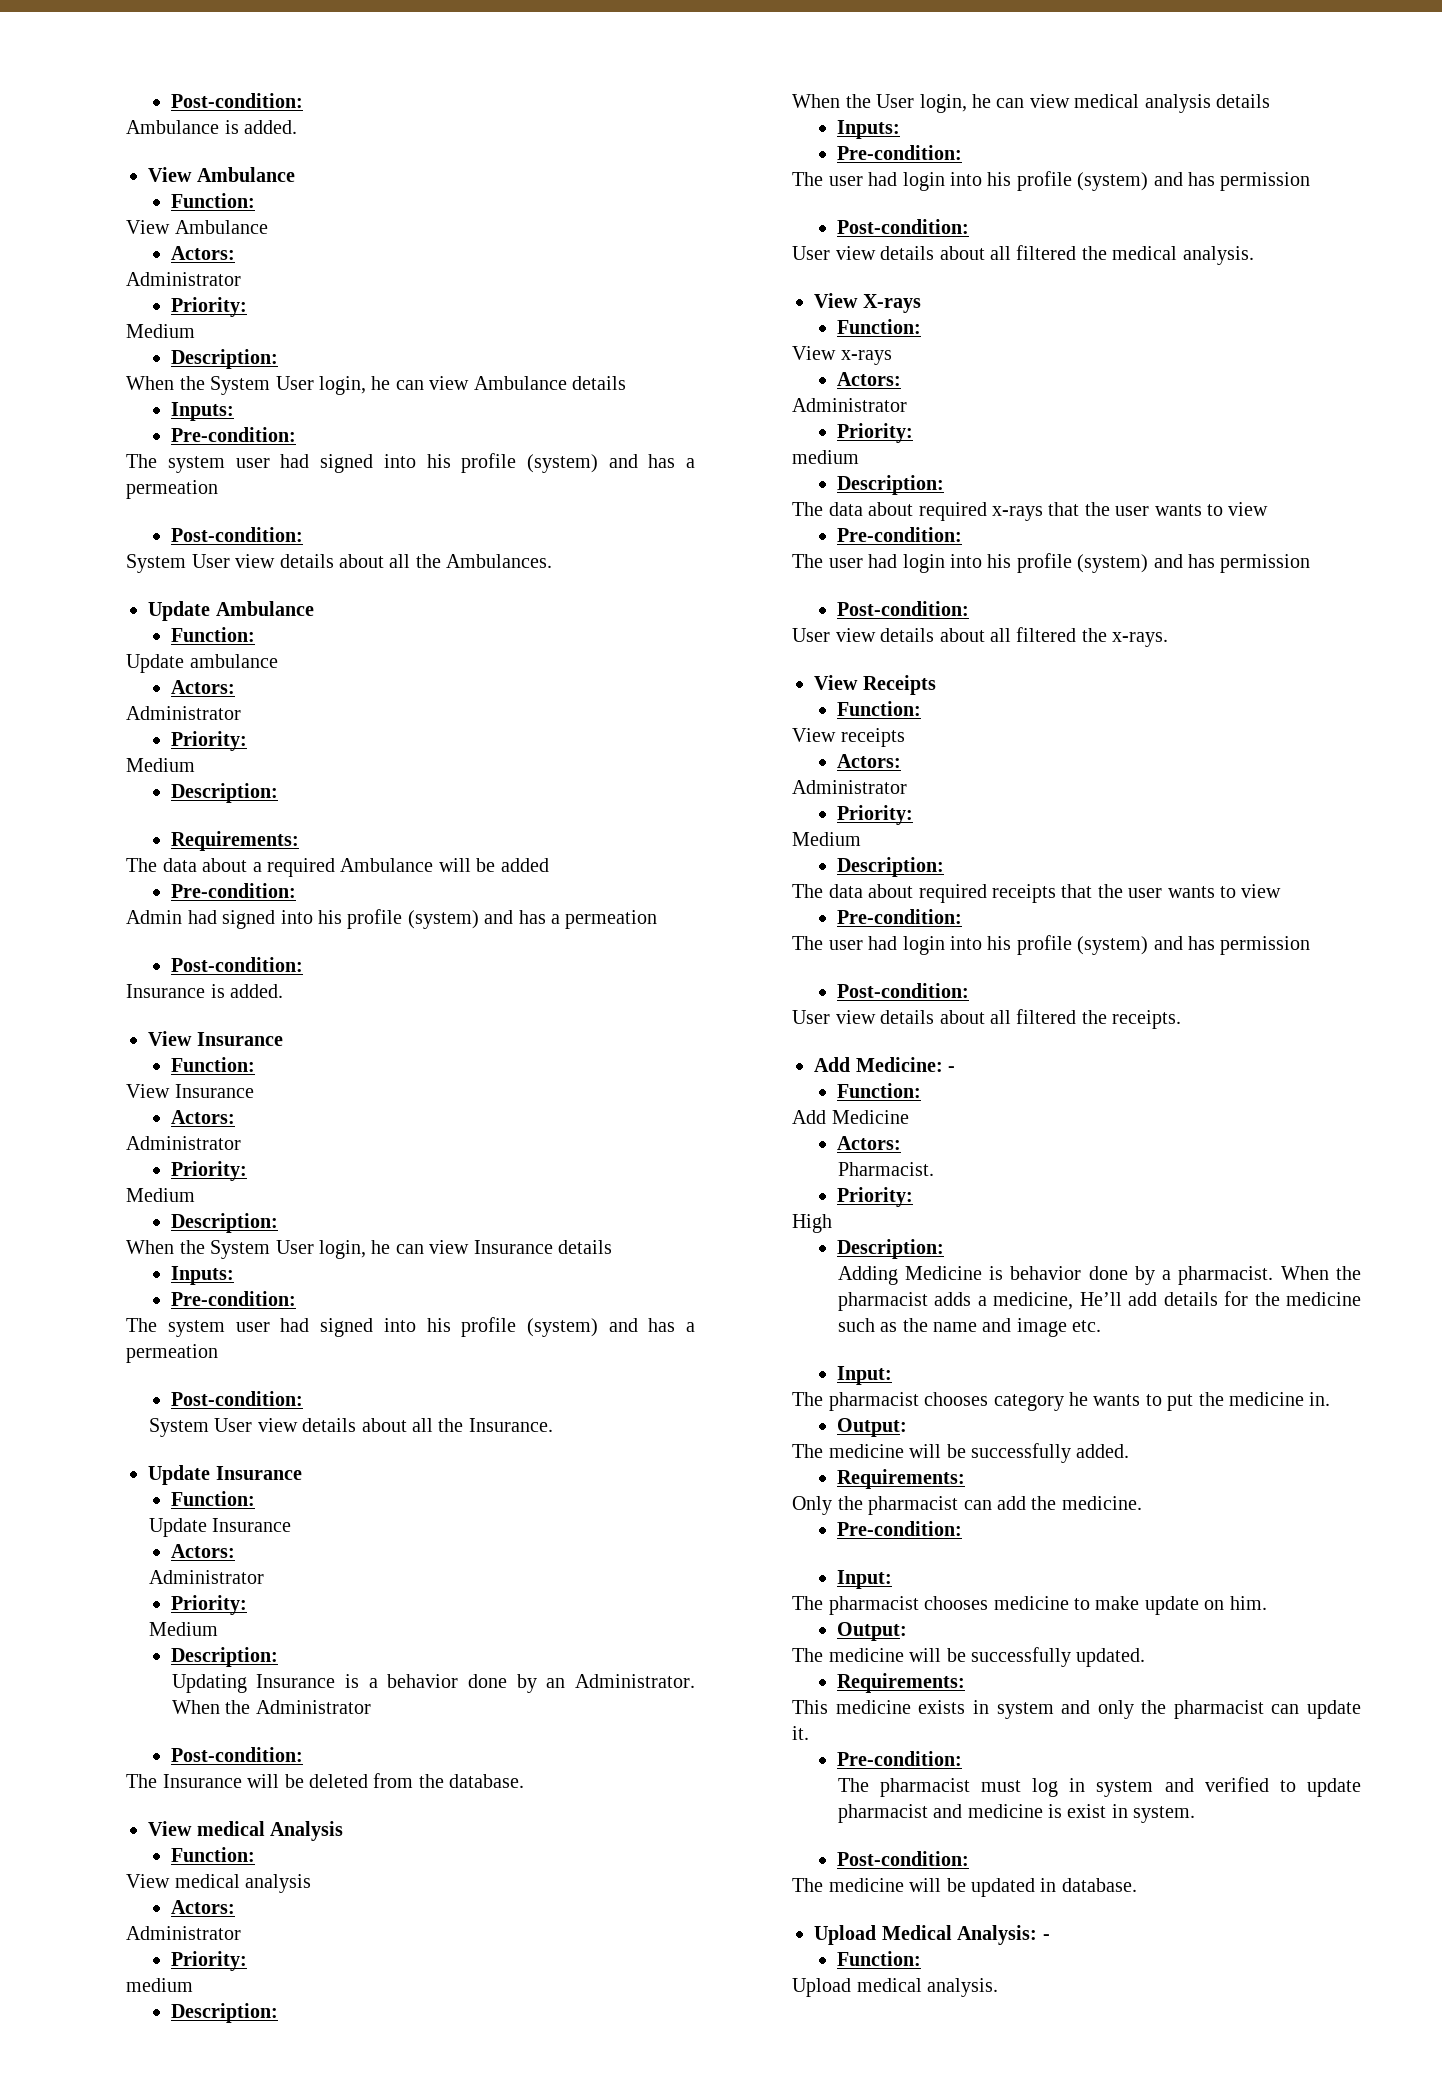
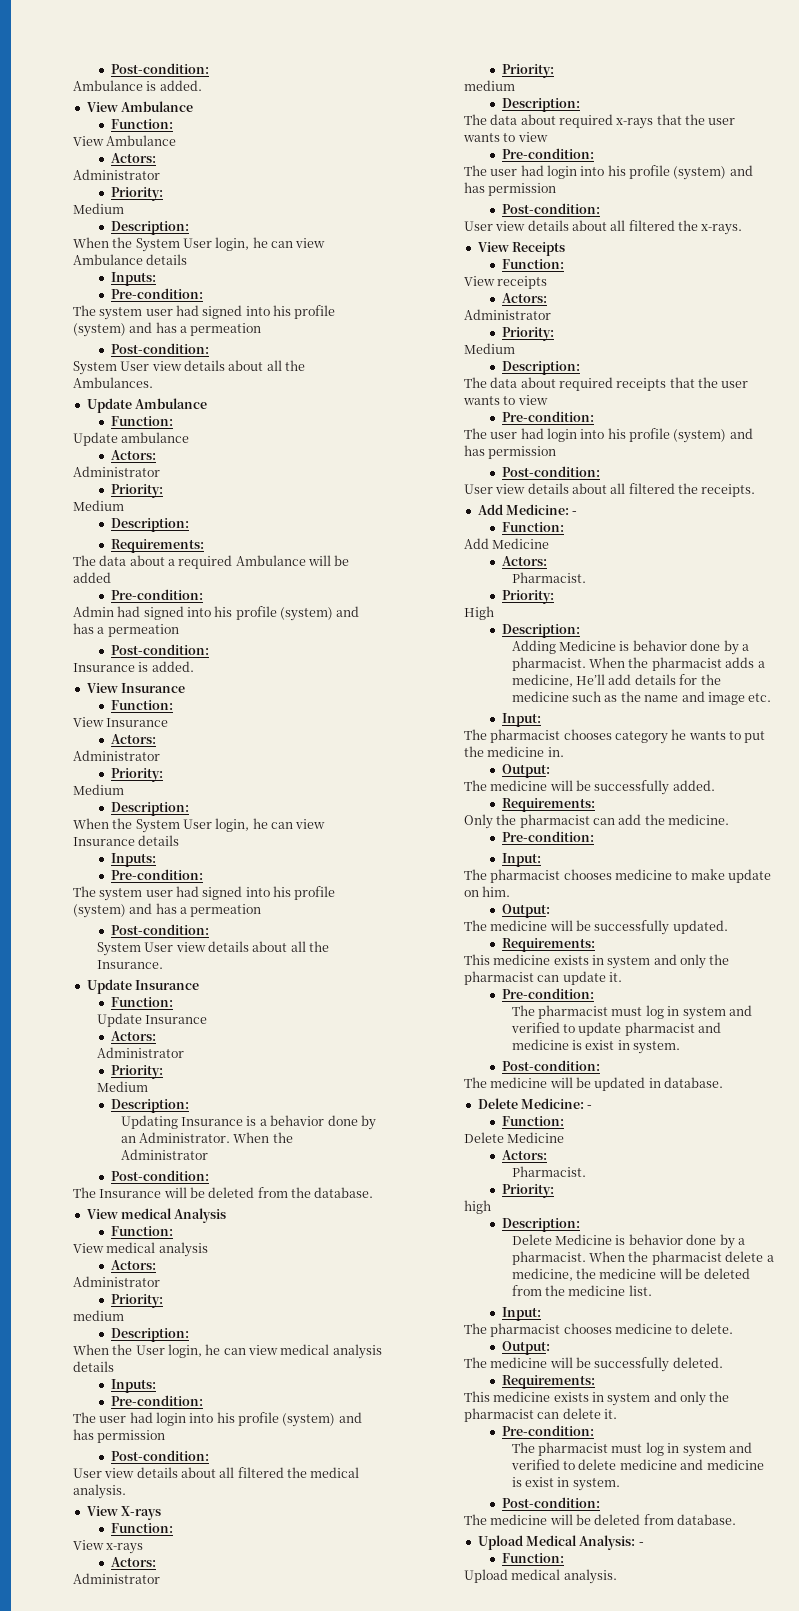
(1137, 1885) none -> [477,1098,593,1109] [501,1116,564,1126] [463,1132,565,1143] [501,1150,547,1160] [511,1166,586,1177] [501,1184,554,1198] [463,1200,491,1214] [501,1218,580,1232] [511,1234,745,1249] [511,1251,774,1265] [511,1268,750,1281] [511,1285,652,1296] [501,1307,541,1321] [463,1323,733,1337] [501,1341,550,1355] [463,1357,723,1372] [501,1375,595,1389] [463,1391,730,1406] [463,1408,617,1422] [501,1425,594,1436] [511,1442,752,1457] [510,1459,764,1470] [511,1477,620,1491] [501,1497,600,1508] [463,1514,737,1525] // Delete Medicine: - // Function: // Delete Medicine // Actors: // Pharmacist. // Priority: // high // Description: // Delete Medicine is behavior done by a pharmacist. When the pharmacist delete a medicine, the medicine will be deleted from the medicine list. // Input: // The pharmacist chooses medicine to delete. // Output: // The medicine will be successfully deleted. // Requirements: // This medicine exists in system and only the pharmacist can delete it. // Pre-condition: // The pharmacist must log in system and verified to delete medicine and medicine is exist in system. // Post-condition: // The medicine will be deleted from database.

